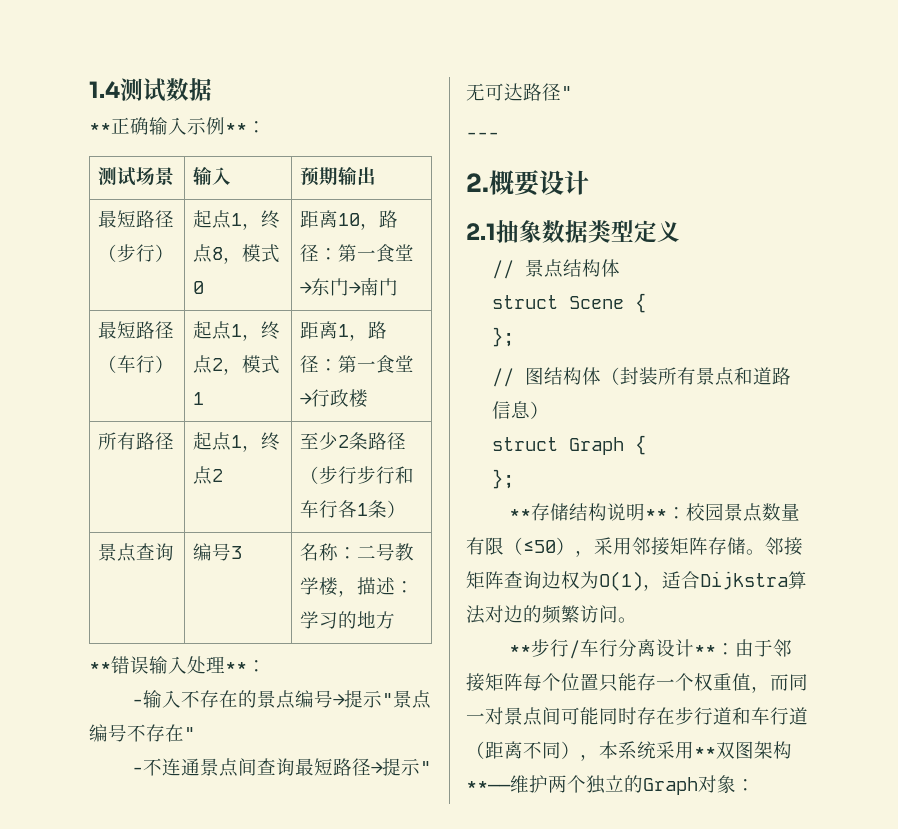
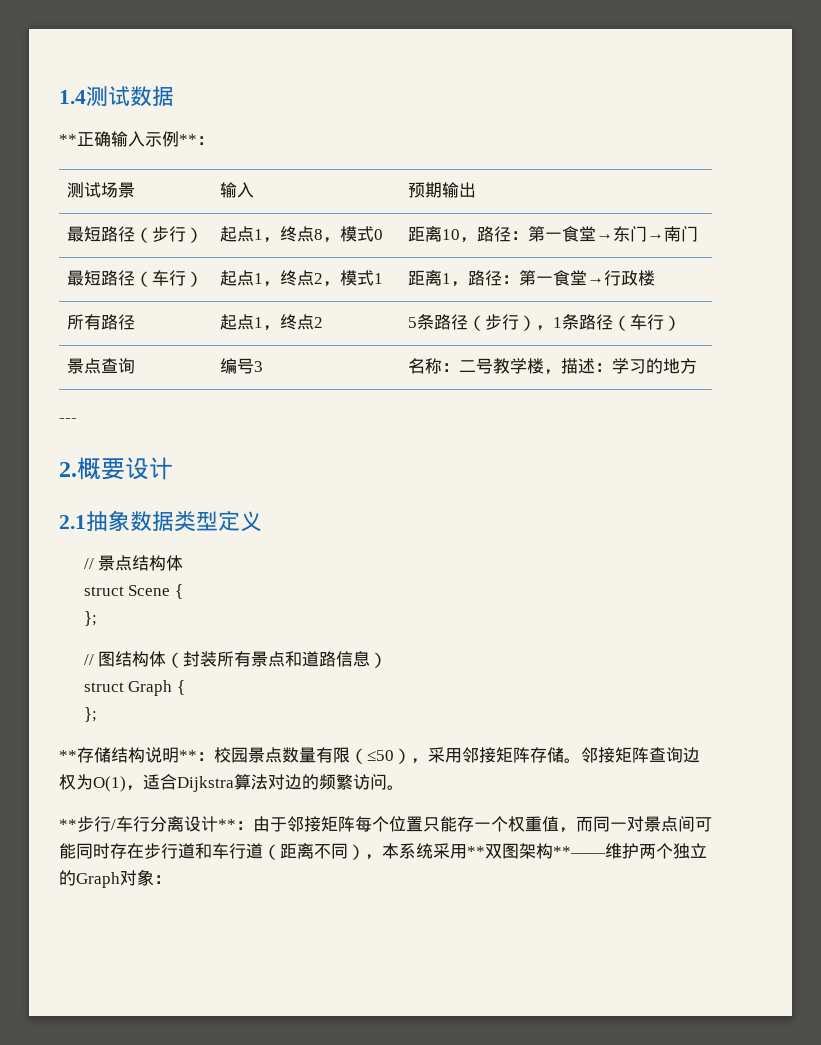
[300,432,350,450] 至少2 -> [408,317,418,328] 5
[357,466,415,484] [300,500,388,518] 步行和车行各1条 -> [519,314,665,331] ），1条路径（车行
[89,656,266,674] [131,690,431,709] [89,724,195,742] [131,758,431,777] [466,83,572,101] // **错误输入处理**： // -输入不存在的景点编号→提示"景点编号不存在" // -不连通景点间查询最短路径→提示"无可达路径" -> (698, 366) none

